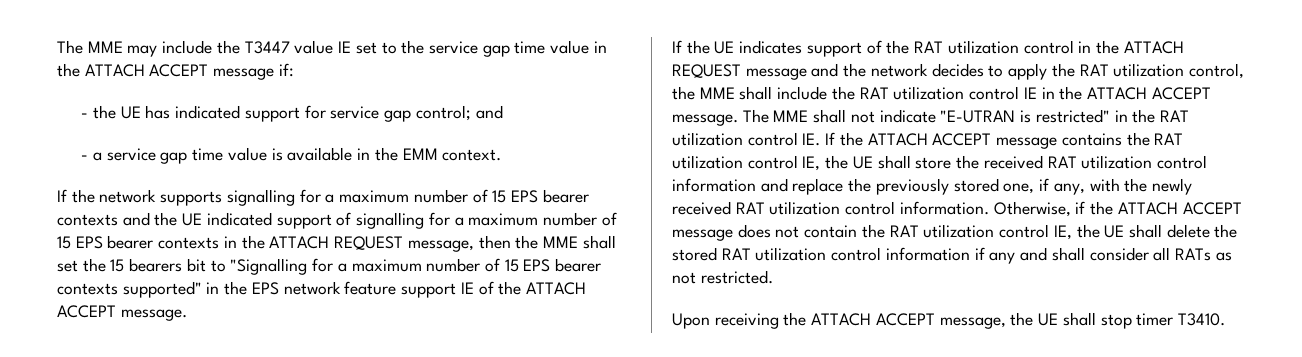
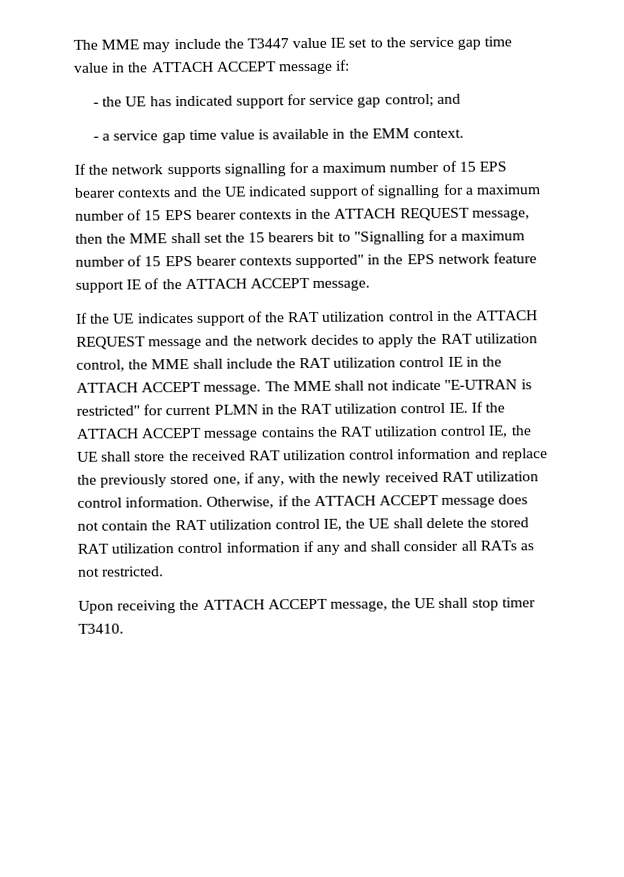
(1110, 116) none -> [143,404,258,416] for current PLMN

